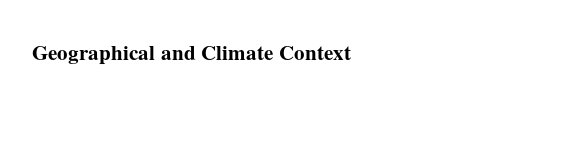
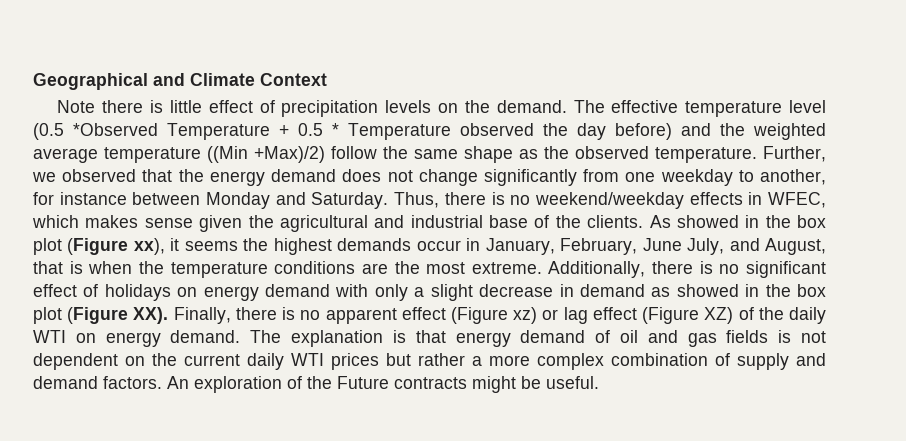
(352, 53) none -> [57,100,826,117] [33,123,826,140] [33,146,826,163] [32,169,826,186] [33,192,826,209] [32,215,826,232] [33,238,826,255] [33,261,826,278] [33,284,826,301] [33,307,826,324] [33,330,826,347] [33,353,826,370] [33,376,599,393] // Note there is little effect of precipitation levels on the demand. The effective temperature level (0.5 *Observed Temperature + 0.5 * Temperature observed the day before) and the weighted average temperature ((Min +Max)/2) follow the same shape as the observed temperature. Further, we observed that the energy demand does not change significantly from one weekday to another, for instance between Monday and Saturday. Thus, there is no weekend/weekday effects in WFEC, which makes sense given the agricultural and industrial base of the clients. As showed in the box plot (Figure xx), it seems the highest demands occur in January, February, June July, and August, that is when the temperature conditions are the most extreme. Additionally, there is no significant effect of holidays on energy demand with only a slight decrease in demand as showed in the box plot (Figure XX). Finally, there is no apparent effect (Figure xz) or lag effect (Figure XZ) of the daily WTI on energy demand. The explanation is that energy demand of oil and gas fields is not dependent on the current daily WTI prices but rather a more complex combination of supply and demand factors. An exploration of the Future contracts might be useful.

